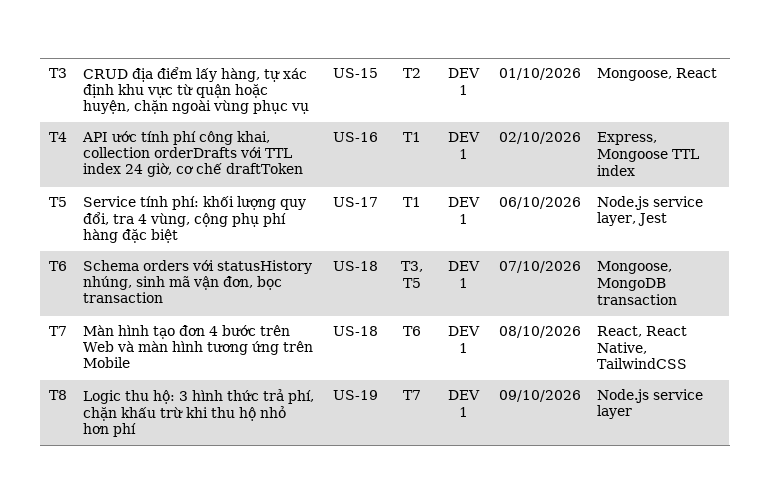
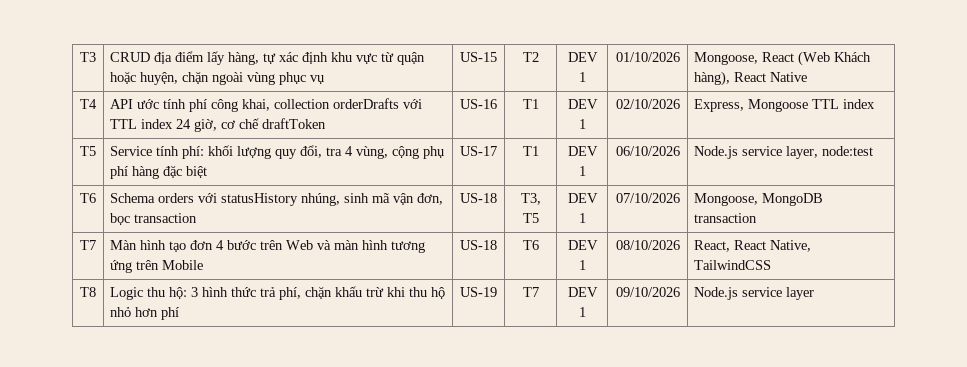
(718, 73) none -> [798,51,872,66] [694,71,808,86] (Web Khách hàng), React Native
[638,213,668,226] Jest -> [822,146,874,156] node:test

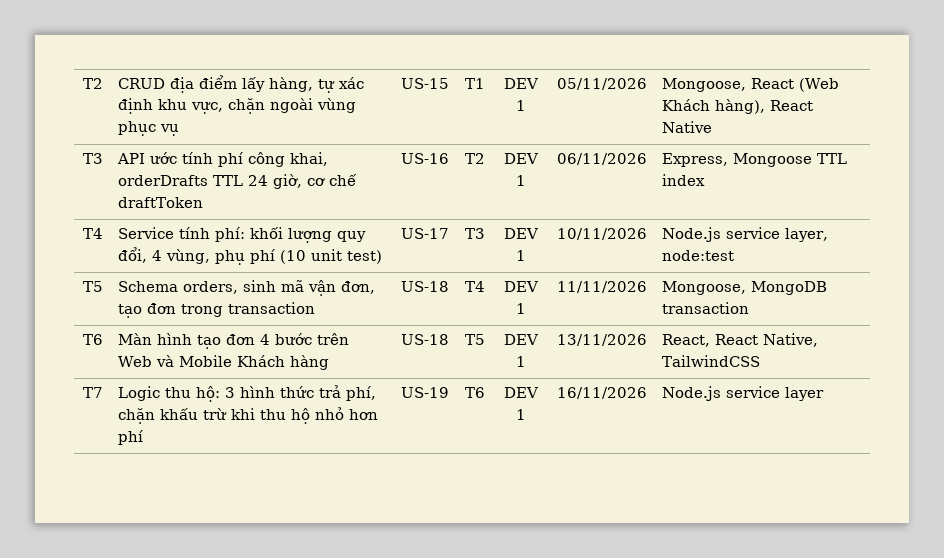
[80,52,96,62] T3 -> [82,78,103,89] T2
[356,52,426,65] [110,71,179,85] vực từ quận hoặc huyện, -> [190,102,223,114] vực,
[522,52,539,62] [567,52,598,62] [578,72,586,82] [615,52,680,62] T2 | DEV 1 | 01/10/2026 -> [464,78,485,89] [503,78,539,89] [515,100,526,111] [556,78,647,90] T1 | DEV 1 | 05/11/2026
[80,99,97,109] T4 -> [82,153,103,164] T3
[274,98,423,109] [110,119,174,129] collection orderDrafts với TTL index -> [117,175,243,186] orderDrafts TTL
[522,99,539,109] [567,99,598,109] [578,119,586,129] [615,99,680,109] T1 | DEV 1 | 02/10/2026 -> [464,153,485,164] [503,153,539,164] [515,175,526,186] [556,153,647,165] T2 | DEV 1 | 06/11/2026
[80,146,96,156] T5 -> [82,228,103,239] T4
[326,147,343,156] tra -> (147, 255) none
[392,146,420,159] cộng -> (210, 256) none
[132,165,208,179] hàng đặc biệt -> [279,249,382,264] (10 unit test)
[522,146,539,156] [567,146,598,156] [578,166,586,176] [615,146,680,156] T1 | DEV 1 | 06/10/2026 -> [464,228,485,239] [503,228,539,239] [515,250,526,261] [556,228,647,240] T3 | DEV 1 | 10/11/2026
[80,193,96,203] T6 -> [82,281,103,292] T5
[158,193,341,206] orders với statusHistory nhúng, -> [182,281,238,294] orders,
[110,213,131,225] bọc -> [117,303,223,318] tạo đơn trong
[520,193,541,205] [522,213,539,223] [567,193,598,203] [578,213,586,223] [615,193,680,203] T3, T5 | DEV 1 | 07/10/2026 -> [464,281,485,292] [503,281,539,292] [515,303,526,314] [556,281,647,293] T4 | DEV 1 | 11/11/2026
[80,240,96,250] T7 -> [82,334,103,345] T6
[334,240,426,253] [110,260,160,273] màn hình tương ứng trên -> (174, 361) none
[460,240,497,250] [522,240,539,250] [567,240,598,250] [578,260,586,270] [615,240,680,250] | US-18 | T6 | DEV 1 | 08/10/2026 -> [236,355,329,370] [400,334,449,345] [464,334,485,345] [503,334,539,345] [515,356,526,367] [556,334,647,346] Khách hàng | US-18 | T5 | DEV 1 | 13/11/2026
[80,287,96,297] T8 -> [82,387,103,398] T7
[522,287,539,297] [567,287,598,297] [578,307,586,317] [615,287,680,297] T7 | DEV 1 | 09/10/2026 -> [464,387,485,398] [503,387,539,398] [515,409,526,420] [556,387,647,399] T6 | DEV 1 | 16/11/2026

